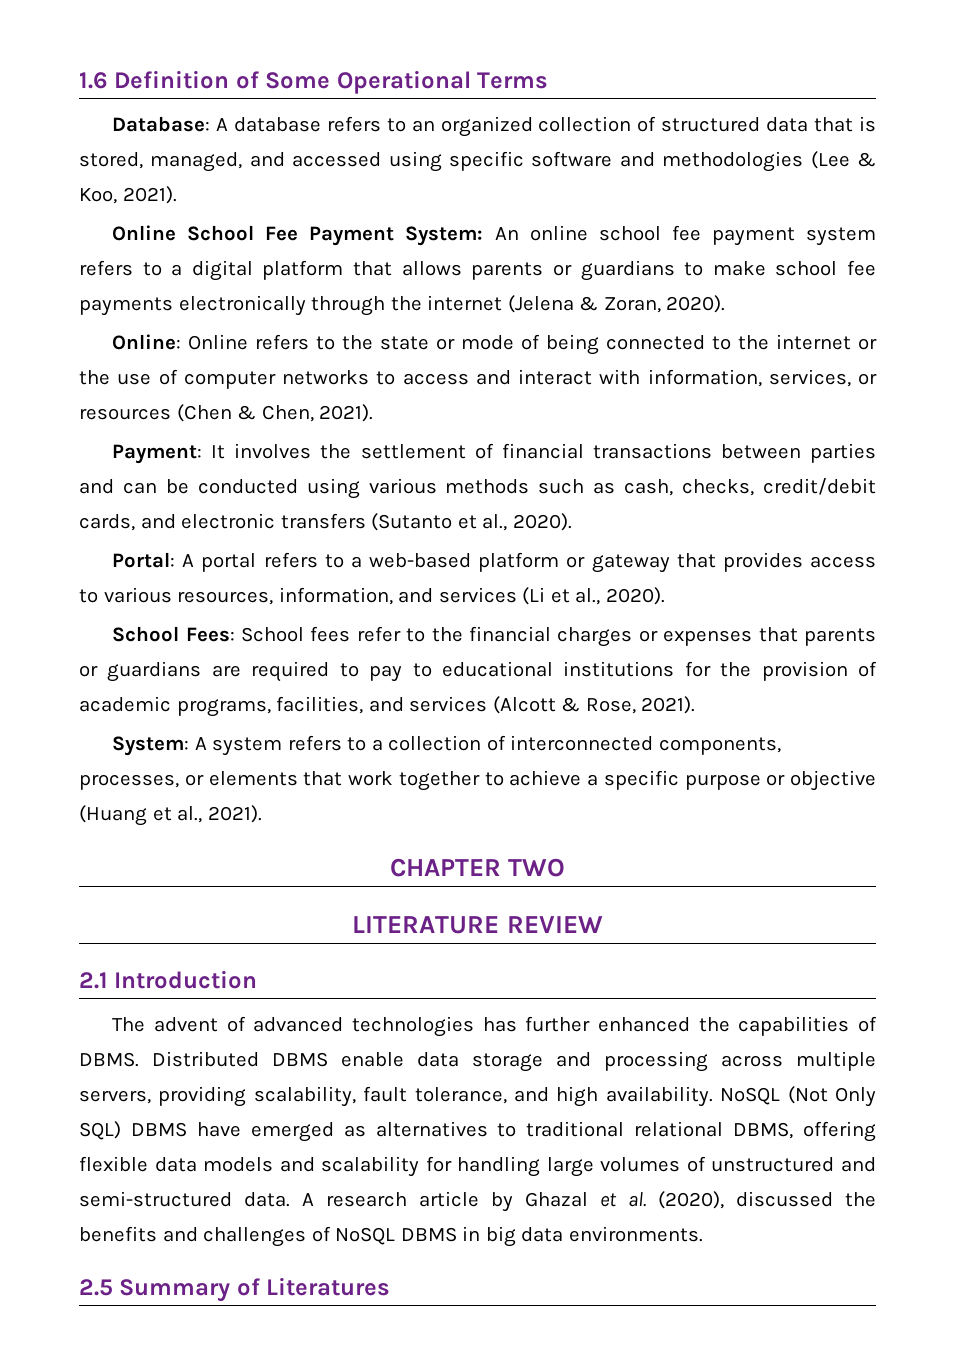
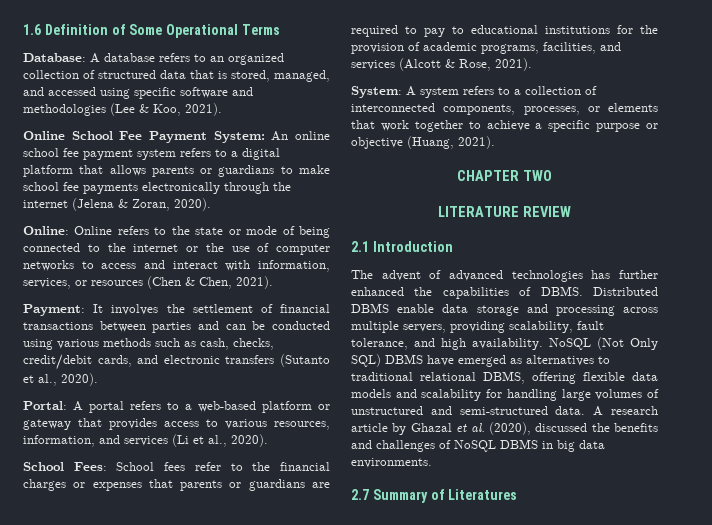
[79,805,203,826] (Huang et al., -> [407,136,454,149] (Huang,
[79,1279,113,1296] 2.5 -> [351,489,369,500] 2.7

